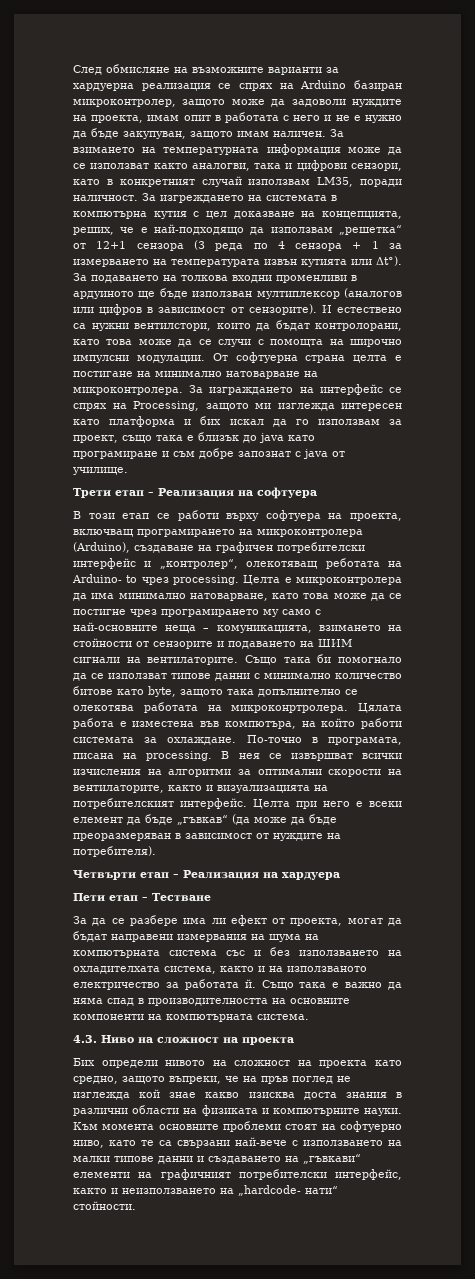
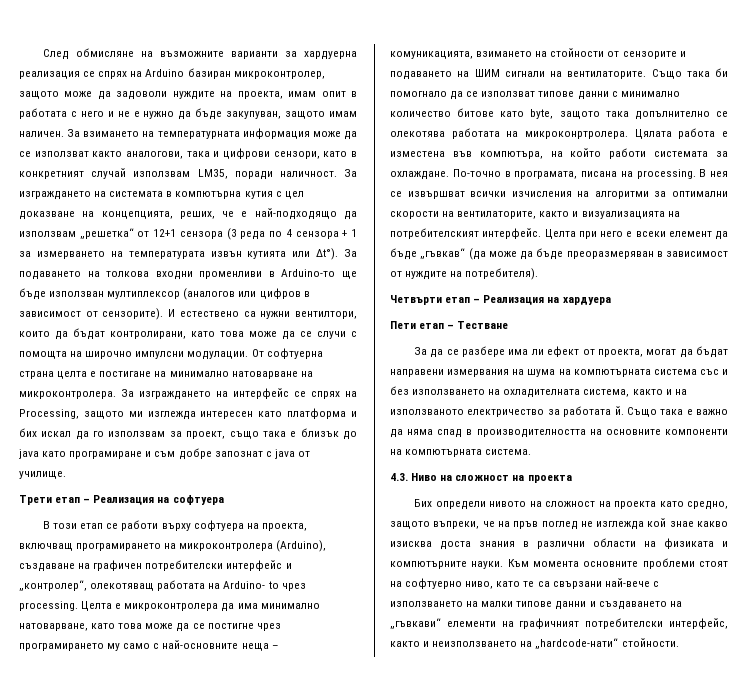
[191,163,250,171] аналогви, -> [125,151,183,159] аналогови,
[160,195,244,203] изгреждането -> [19,191,91,200] изграждането
[73,291,134,299] ардуиното -> [281,269,336,277] Arduino-то
[134,323,211,331] вентилстори, -> [295,311,358,319] вентилтори,
[315,323,402,331] контролорани, -> [110,331,186,339] контролирани,
[325,558,380,569] реботата -> [157,580,206,591] работата
[73,966,160,974] охладителхата -> [503,389,581,398] охладителната
[238,1185,338,1196] „hardcode- нати“ -> [535,638,619,649] „hardcode-нати“

